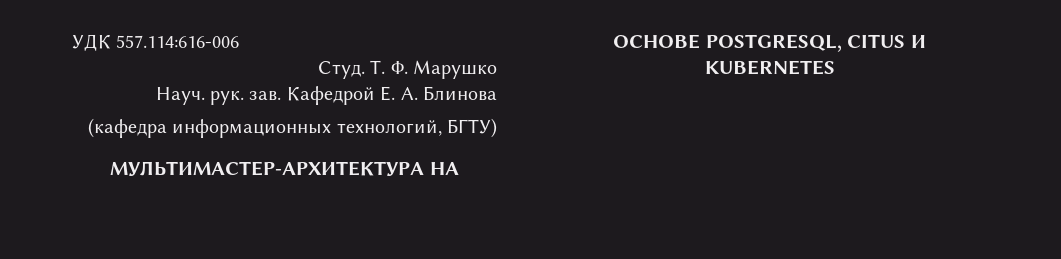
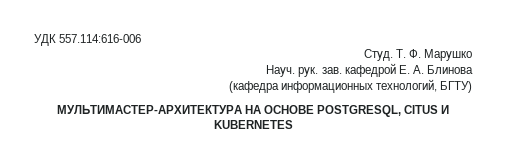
[286,86,375,105] Кафедрой -> [344,63,396,77] кафедрой

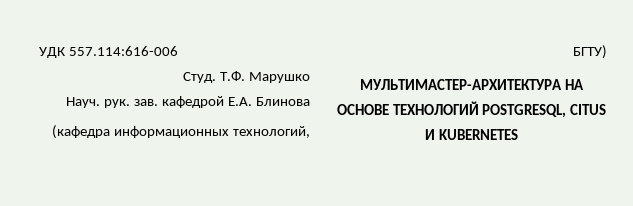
[395,49,421,58] Т. Ф. -> [220,71,246,81] Т.Ф.
[398,65,424,74] Е. А. -> [228,97,253,106] Е.А.
(314, 109) none -> [392,101,479,115] ТЕХНОЛОГИЙ

